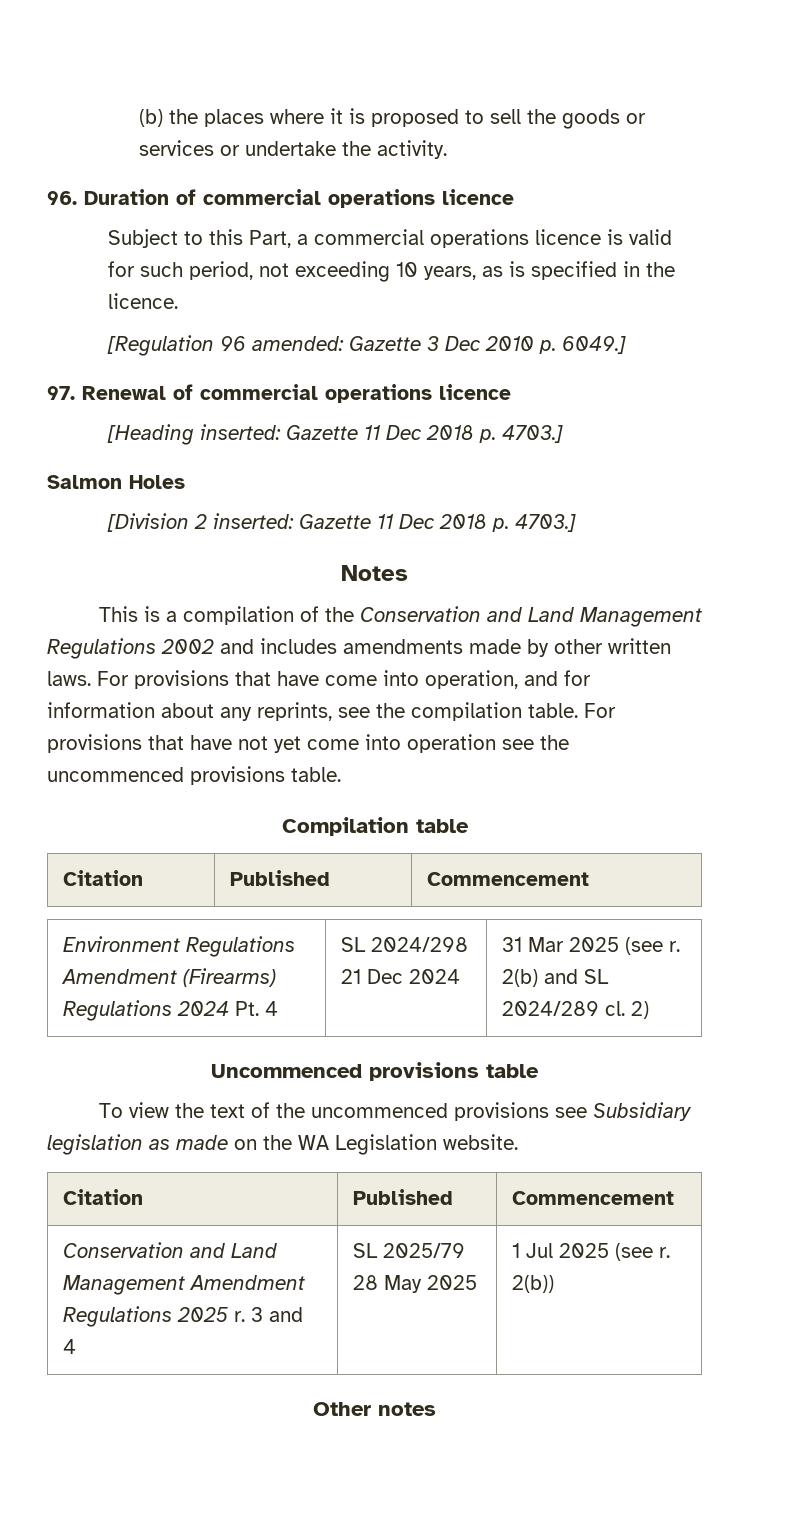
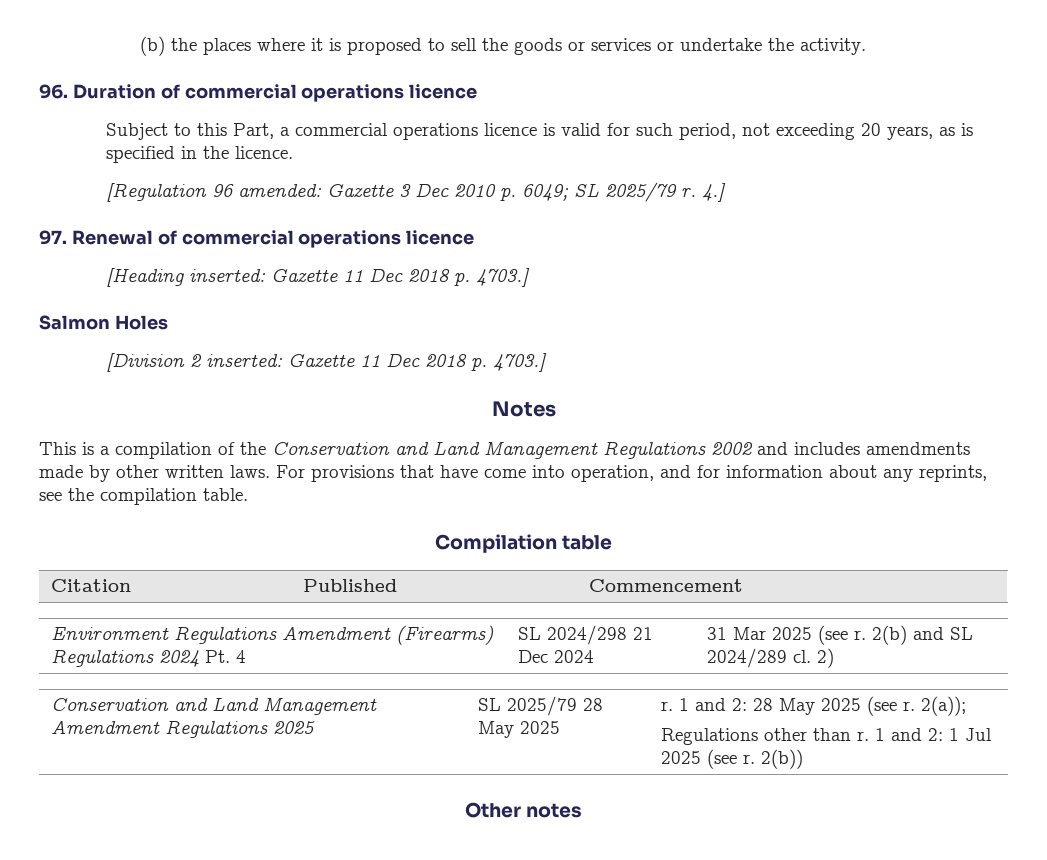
[396,262,419,277] 10 -> [861,123,882,136] 20
[562,336,627,354] 6049.] -> [522,182,727,202] 6049; SL 2025/79 r. 4.]
[584,703,616,718] [47,734,569,753] [47,766,341,785] For provisions that have not yet come into operation see the uncommenced provisions table. -> (248, 494) none
[211,1062,539,1081] [98,1102,692,1121] [47,1134,518,1155] [63,1189,144,1205] [353,1189,454,1205] [512,1191,675,1205] // Uncommenced provisions table // To view the text of the uncommenced provisions see Subsidiary legislation as made on the WA Legislation website. // Citation | Published | Commencement -> (835, 658) none
[234,1307,304,1322] [63,1339,77,1354] r. 3 and 4 -> (316, 727) none
(478, 1282) none -> [661,696,967,716] [661,728,944,745] r. 1 and 2: 28 May 2025 (see r. 2(a)); // Regulations other than r. 1 and 2:

